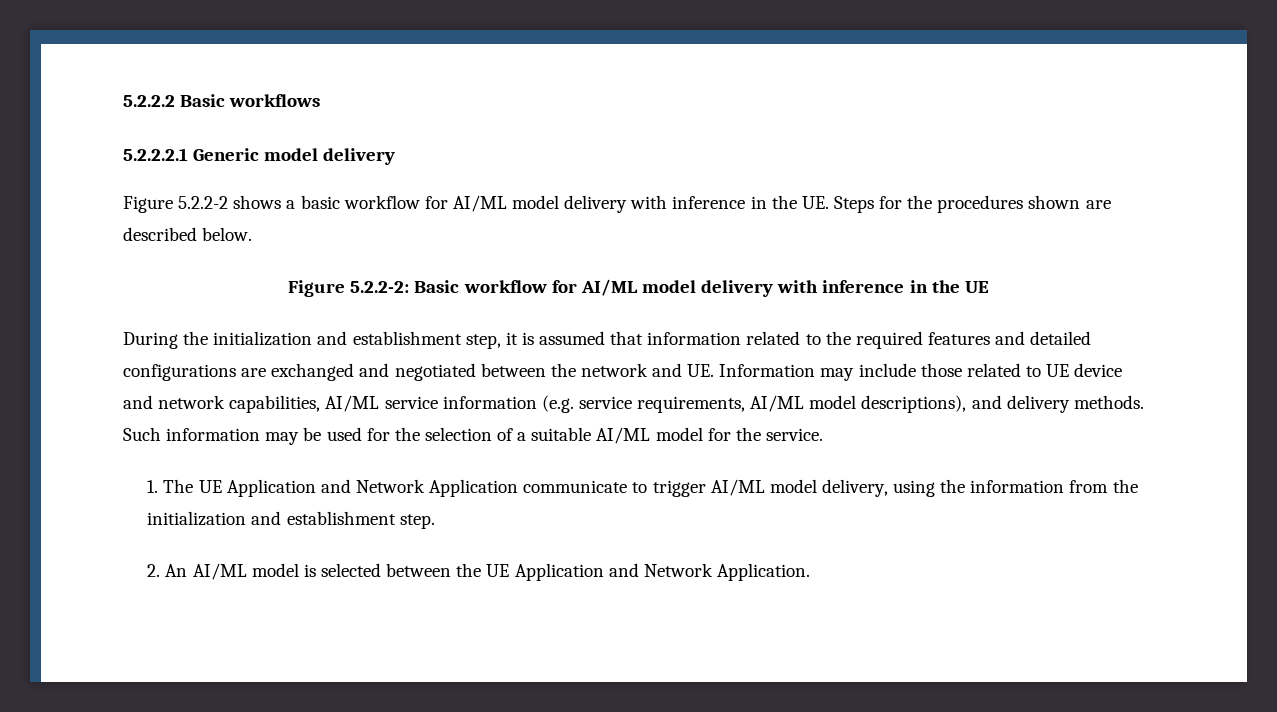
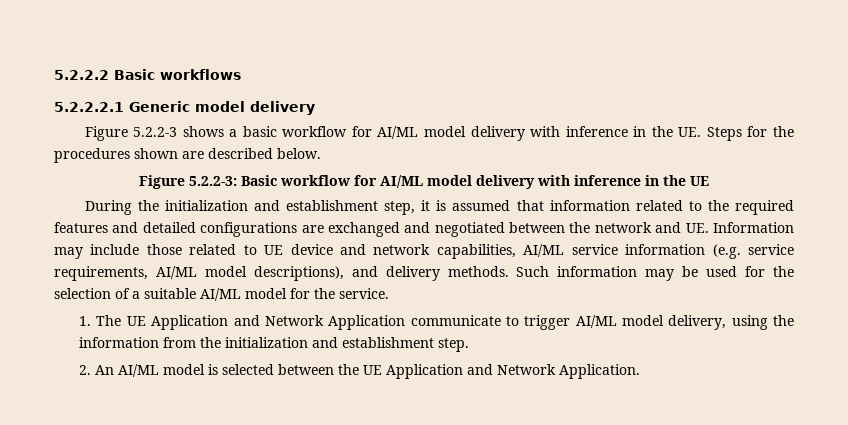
[178,196,229,209] 5.2.2-2 -> [133,127,178,137] 5.2.2-3
[350,281,410,293] 5.2.2-2: -> [189,176,237,186] 5.2.2-3:

